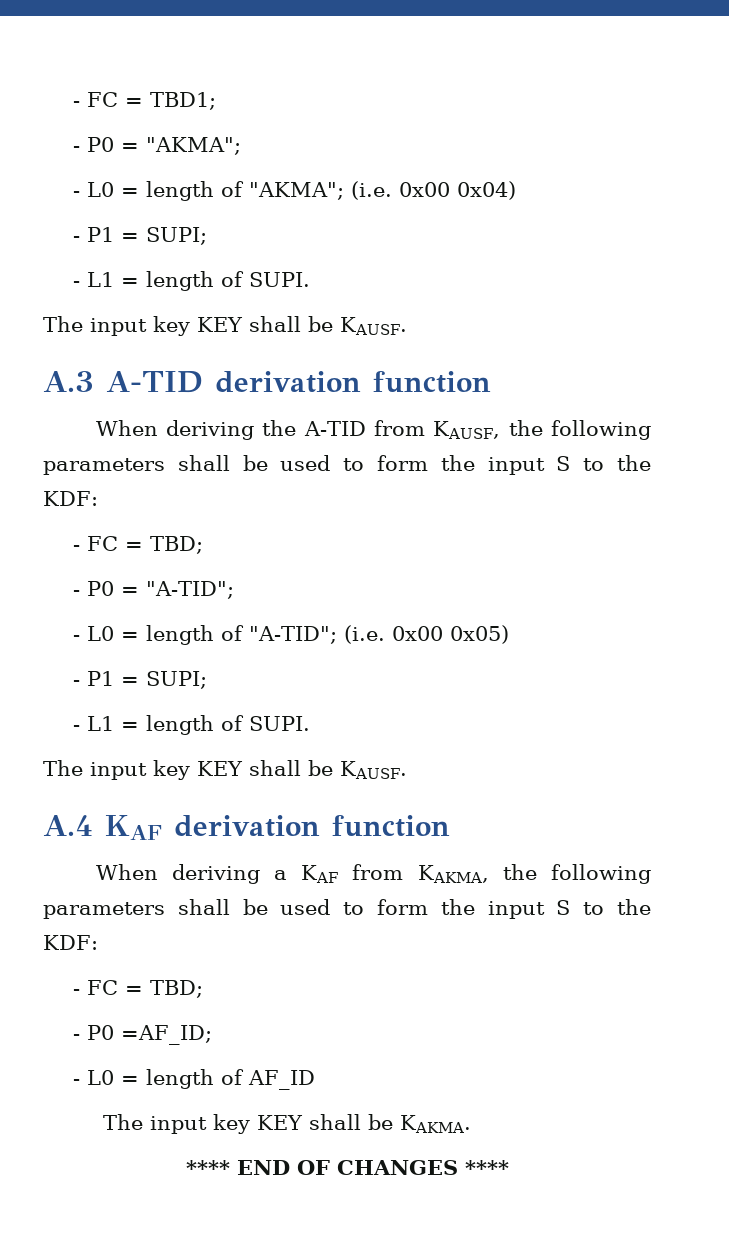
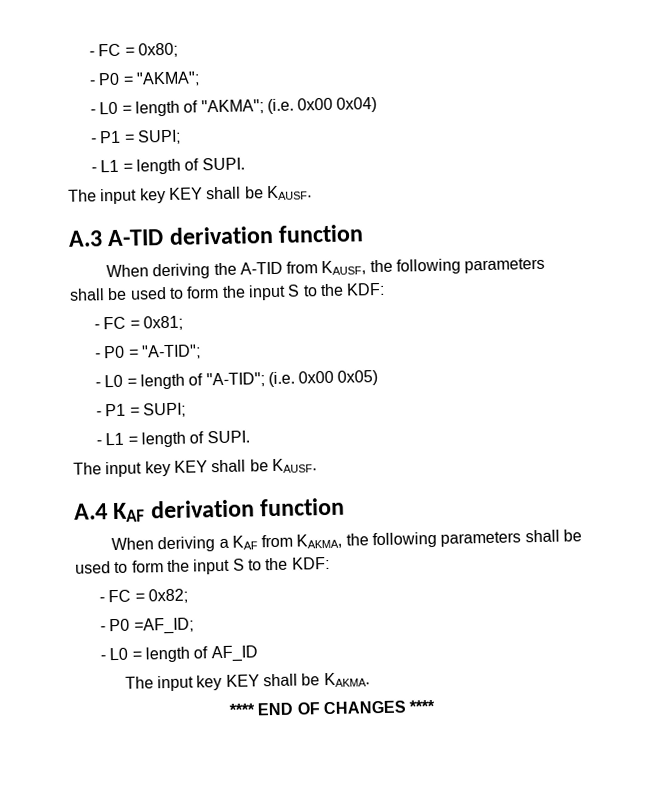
[73,92,217,110] - FC = TBD1; -> [88,42,178,58] - FC = 0x80;
[150,536,204,554] TBD; -> [142,315,183,331] 0x81;
[150,980,204,998] TBD; -> [147,588,188,604] 0x82;

